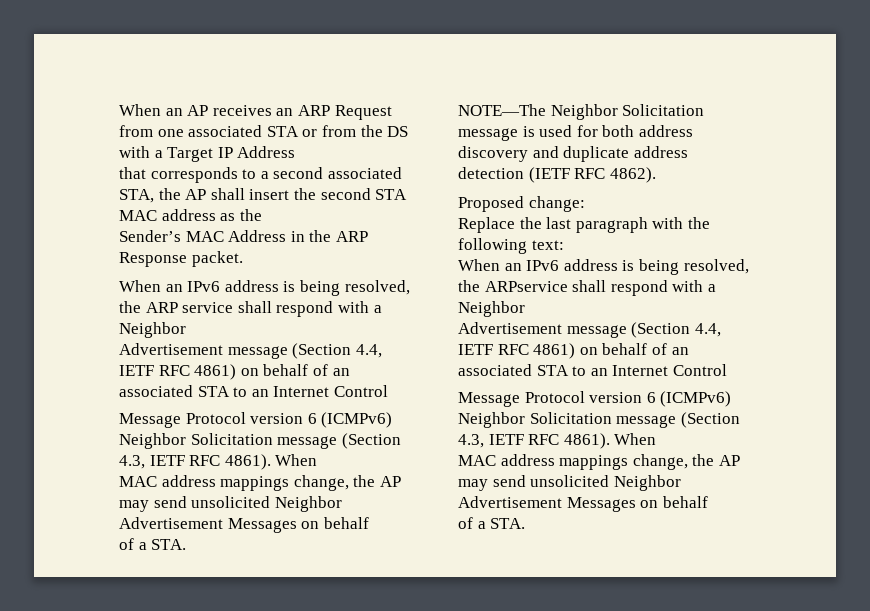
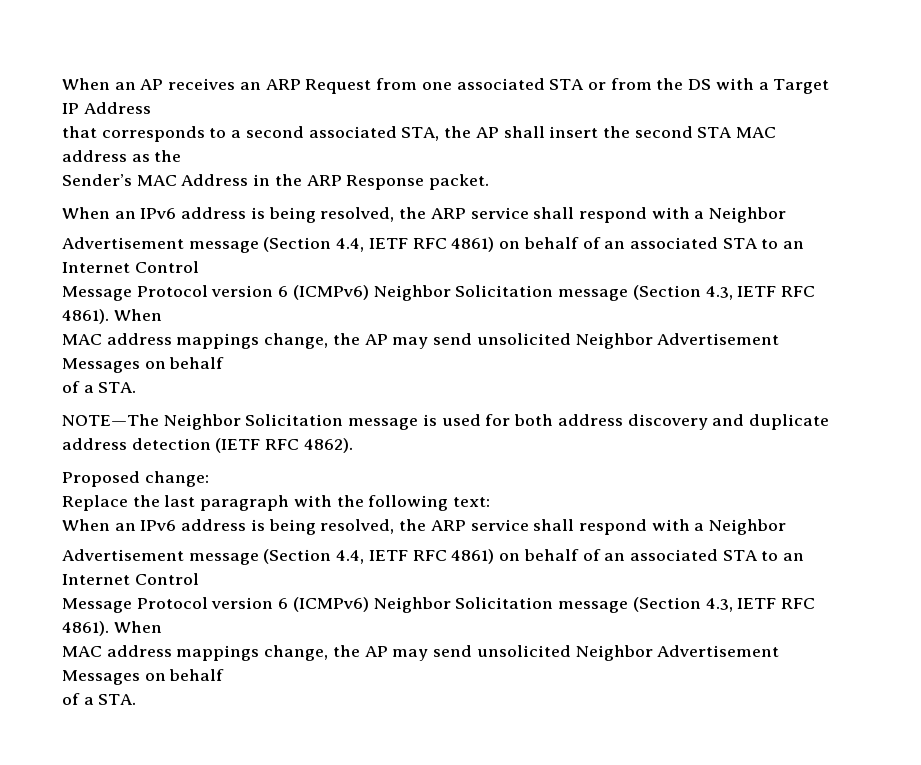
[484,281,568,292] ARPservice -> [430,519,529,531] ARP service

